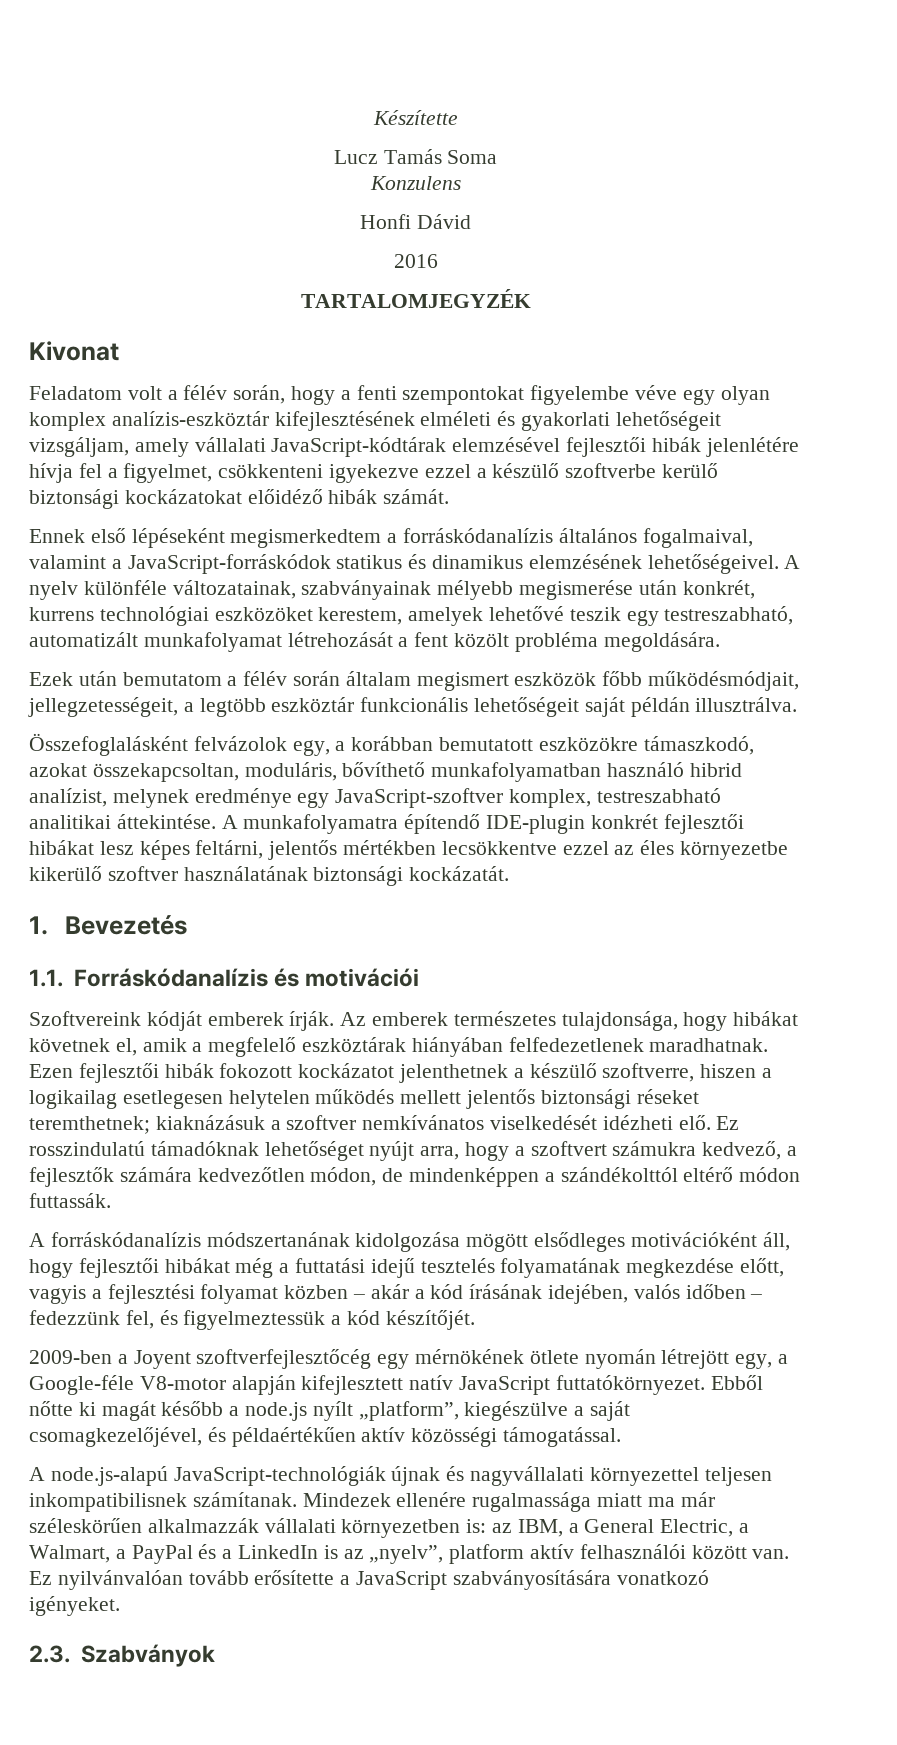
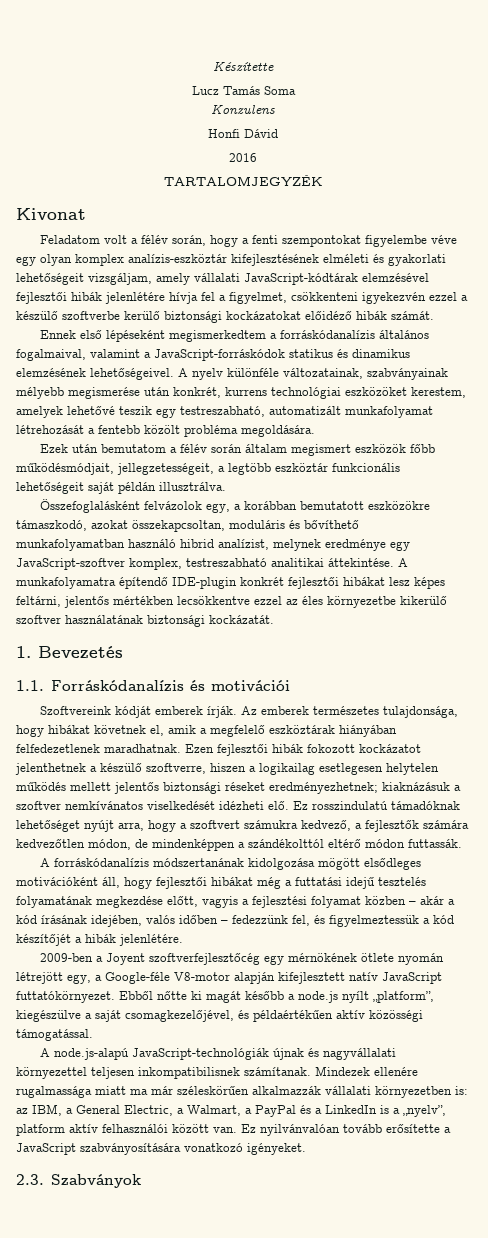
[329,464,420,483] igyekezve -> [362,292,426,304] igyekezvén
[414,632,449,647] fent -> [98,425,140,434] fentebb
[244,762,337,781] moduláris, -> [229,520,300,529] moduláris és
[29,1116,150,1134] teremthetnek; -> [269,782,378,794] eredményezhetnek;
[385,1310,475,1330] készítőjét. -> [16,934,183,946] készítőjét a hibák jelenlétére.
[343,1549,364,1559] az -> [393,1108,400,1114] a

